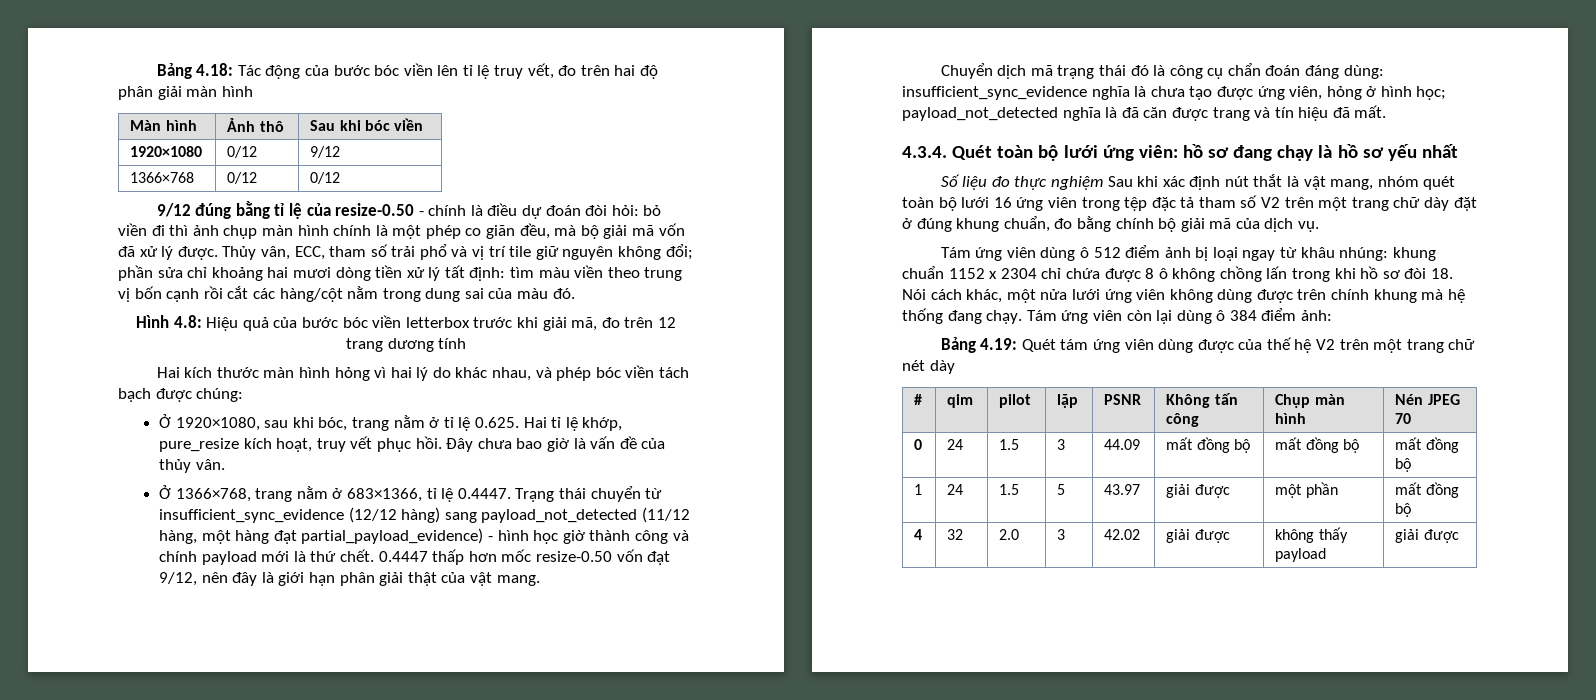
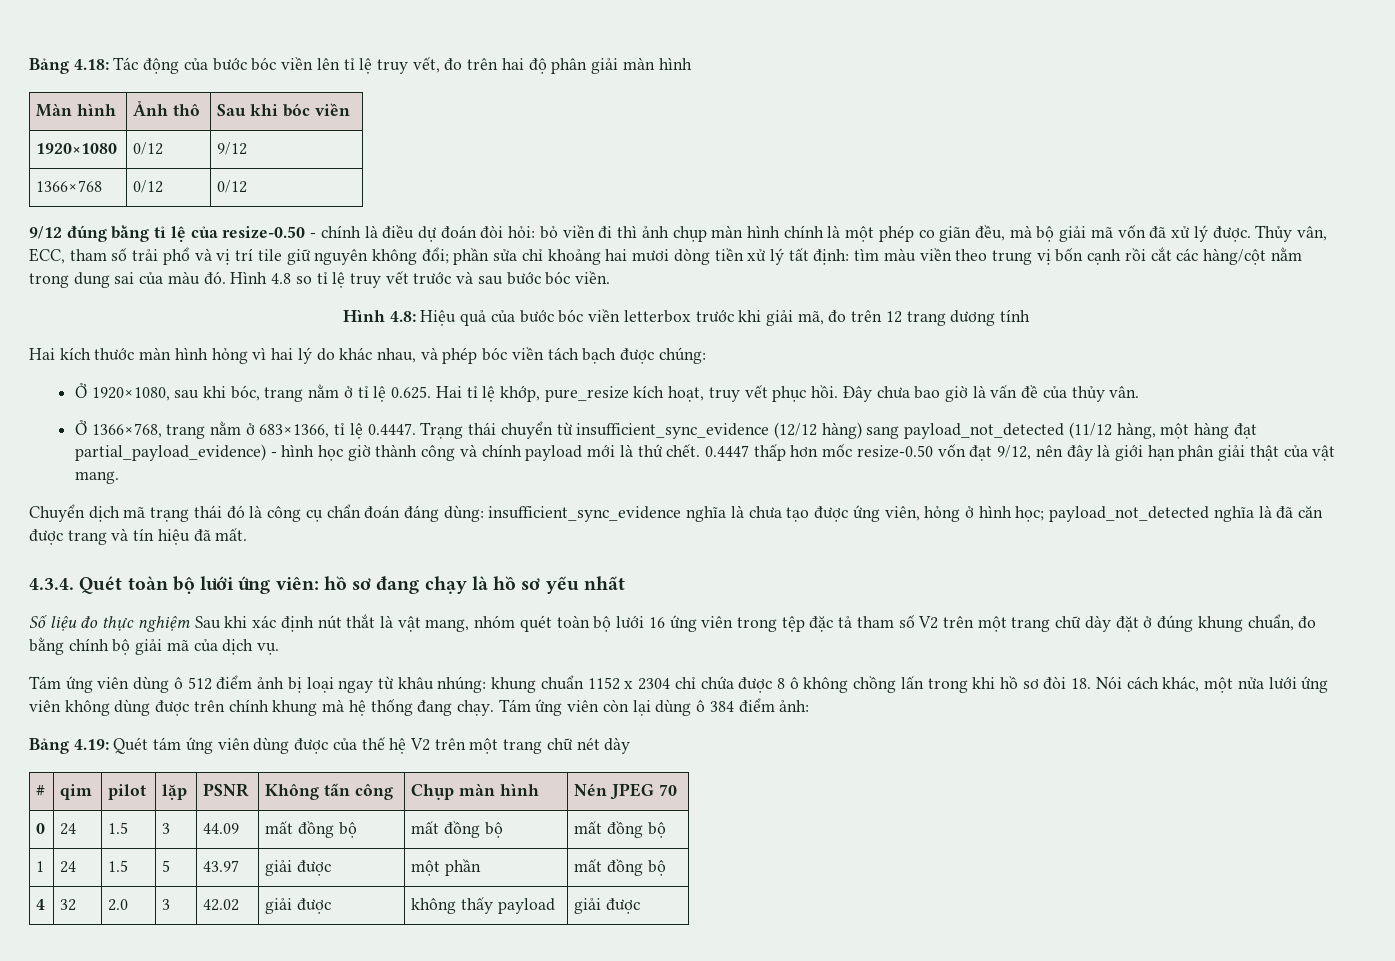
(575, 293) none -> [230,271,611,288] Hình 4.8 so tỉ lệ truy vết trước và sau bước bóc viền.

